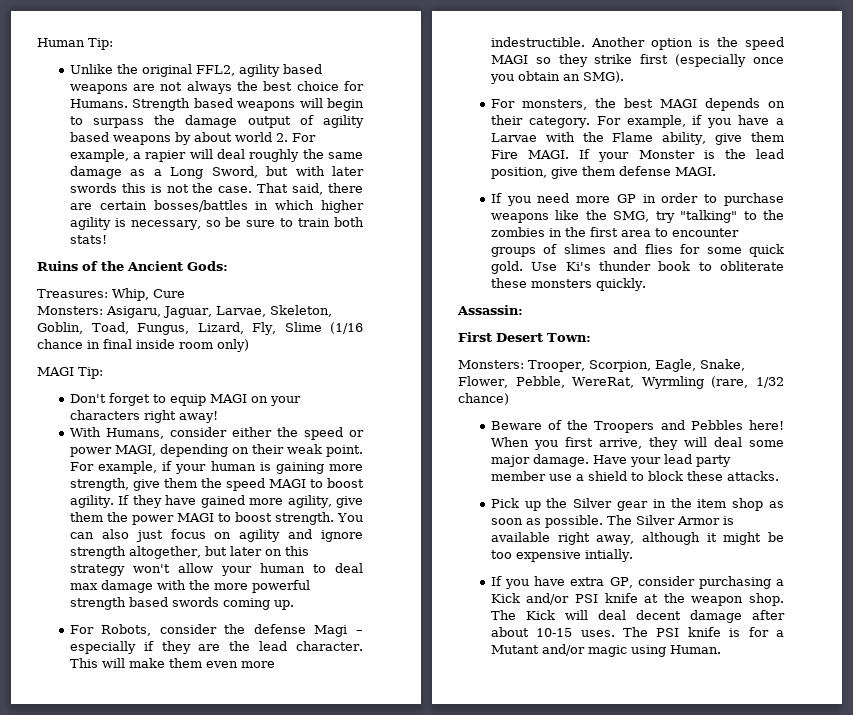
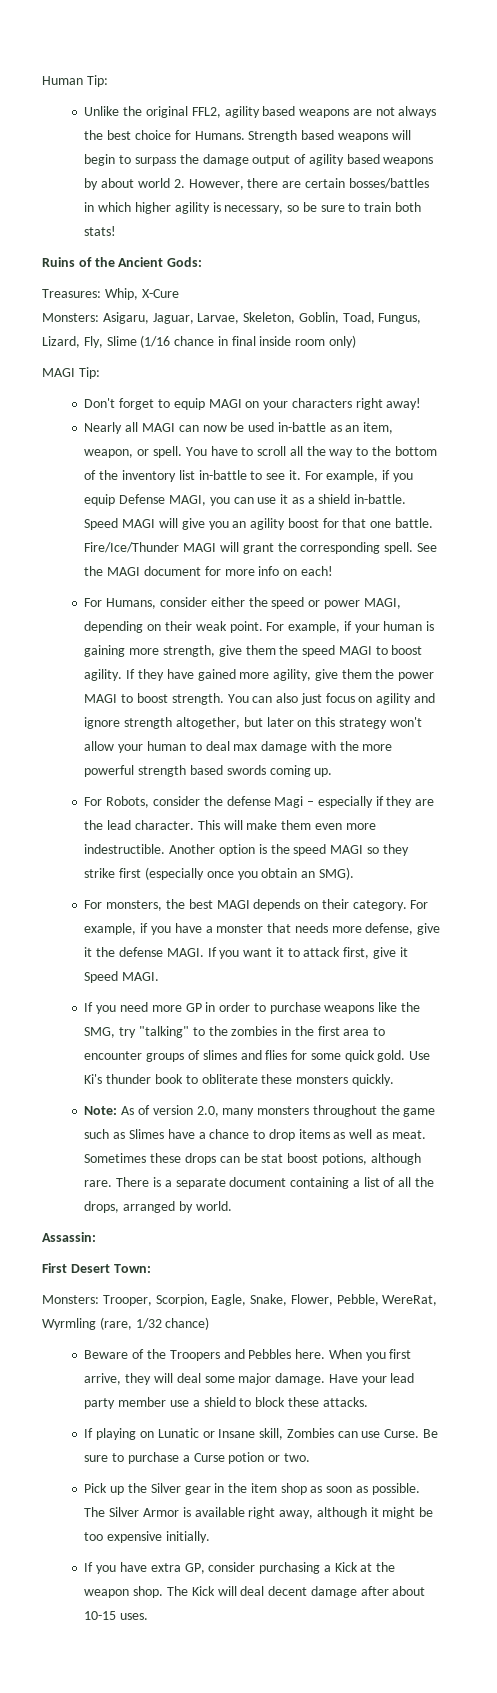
[291,133,316,142] [69,149,363,162] [69,166,364,179] [69,183,324,195] For example, a rapier will deal roughly the same damage as a Long Sword, but with later swords this is not the case. That said, -> [188,179,244,190] However,
[153,289,185,298] Cure -> [141,289,179,298] X-Cure
[69,427,101,437] With -> [84,422,394,434] [84,446,437,458] [84,470,414,482] [84,494,407,506] [84,518,434,530] [84,542,437,554] [84,566,333,576] [84,598,103,607] Nearly all MAGI can now be used in-battle as an item, weapon, or spell. You have to scroll all the way to the bottom of the inventory list in-battle to see it. For example, if you equip Defense MAGI, you can use it as a shield in-battle. Speed MAGI will give you an agility boost for that one battle. Fire/Ice/Thunder MAGI will grant the corresponding spell. See the MAGI document for more info on each! // For
[490,132,784,145] [490,149,784,162] [490,166,671,179] Larvae with the Flame ability, give them Fire MAGI. If your Monster is the lead position, give them defense -> [216,923,441,935] [84,947,408,959] [84,971,119,983] monster that needs more defense, give it the defense MAGI. If you want it to attack first, give it Speed
(646, 284) none -> [84,1105,436,1117] [84,1129,426,1141] [84,1153,421,1165] [84,1177,435,1189] [84,1201,232,1213] // Note: As of version 2.0, many monsters throughout the game such as Slimes have a chance to drop items as well as meat. Sometimes these drops can be stat boost potions, although rare. There is a separate document containing a list of all the drops, arranged by world.
[749,420,784,430] here! -> [295,1349,326,1359] here.
(779, 476) none -> [84,1428,439,1440] [84,1452,310,1464] // If playing on Lunatic or Insane skill, Zombies can use Curse. Be sure to purchase a Curse potion or two.
[584,549,633,562] intially. -> [166,1531,211,1543] initially.
[526,593,638,605] and/or PSI knife -> (358, 1567) none
[623,627,785,637] [490,644,721,657] The PSI knife is for a Mutant and/or magic using Human. -> (149, 1616) none

